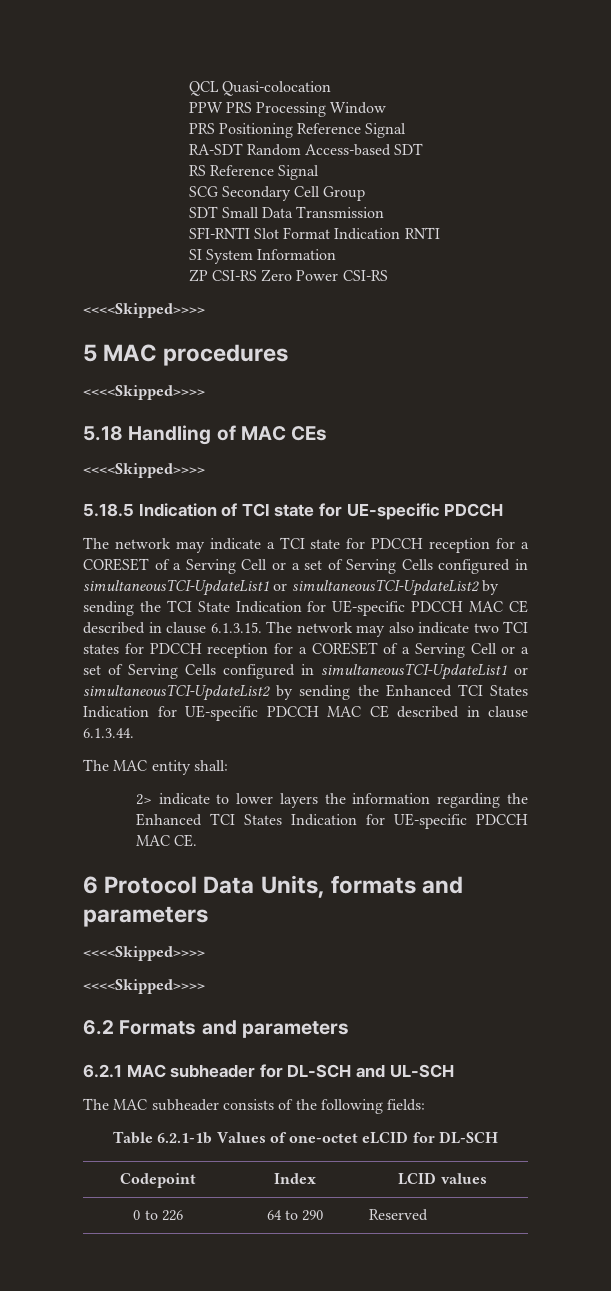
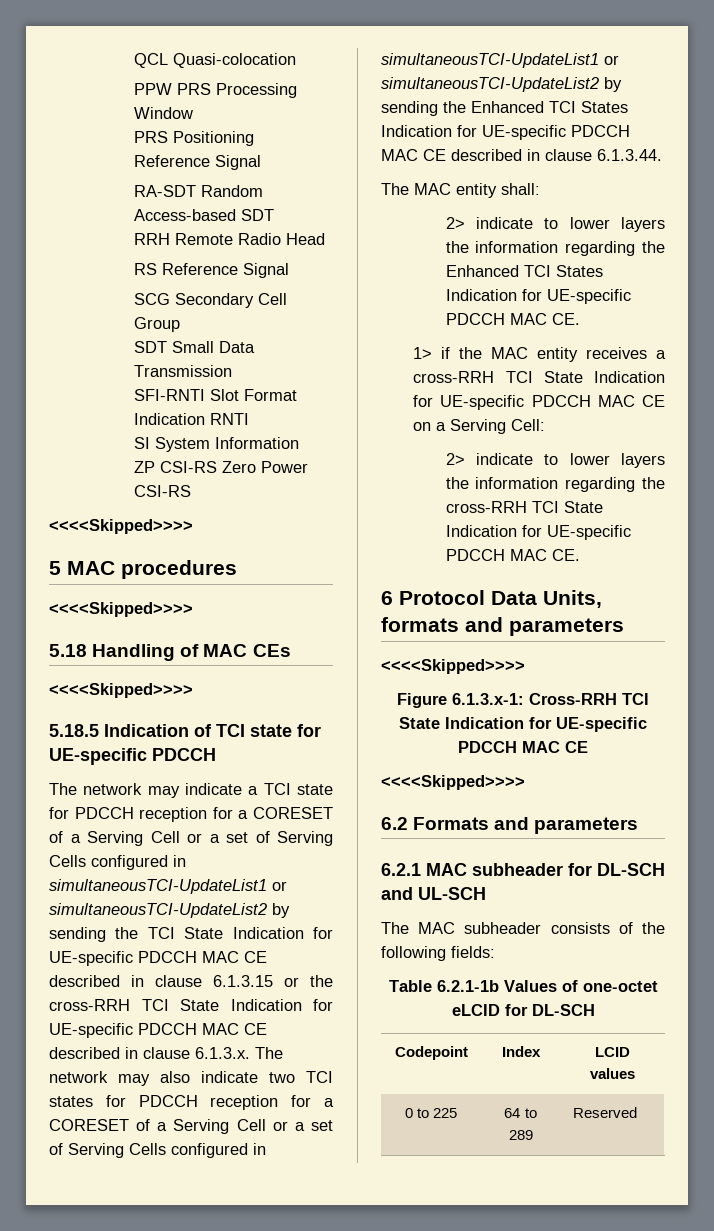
(424, 149) none -> [134,233,326,245] // RRH Remote Radio Head
[210,622,262,633] 6.1.3.15. -> [213,975,333,987] [49,999,333,1011] [49,1023,267,1038] [49,1047,250,1059] 6.1.3.15 or the cross-RRH TCI State Indication for UE-specific PDCCH MAC CE described in clause 6.1.3.x.
(198, 840) none -> [413,347,666,362] [413,371,665,383] [413,395,665,410] [413,419,546,434] [445,453,665,468] [445,477,665,492] [445,501,603,513] [445,525,631,540] [445,549,580,561] // 1> if the MAC entity receives a cross-RRH TCI State Indication for UE-specific PDCCH MAC CE on a Serving Cell: // 2> indicate to lower layers the information regarding the cross-RRH TCI State Indication for UE-specific PDCCH MAC CE.
(205, 953) none -> [397,693,649,708] [399,717,647,732] [458,741,588,753] // Figure 6.1.3.x-1: Cross-RRH TCI State Indication for UE-specific PDCCH MAC CE
[161,1210,183,1221] 226 -> [433,1108,458,1118] 225
[302,1210,324,1221] 290 -> [508,1130,533,1140] 289

